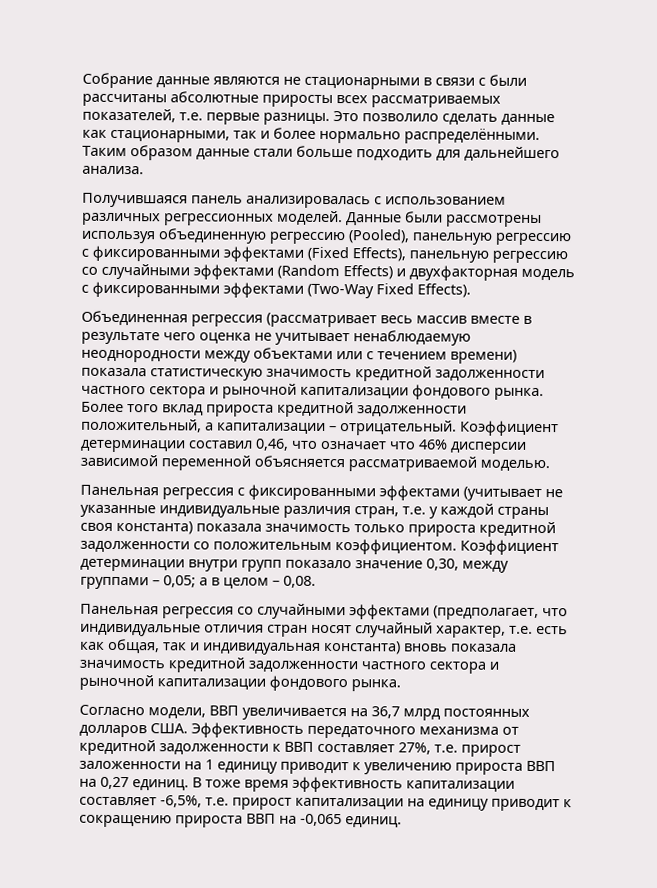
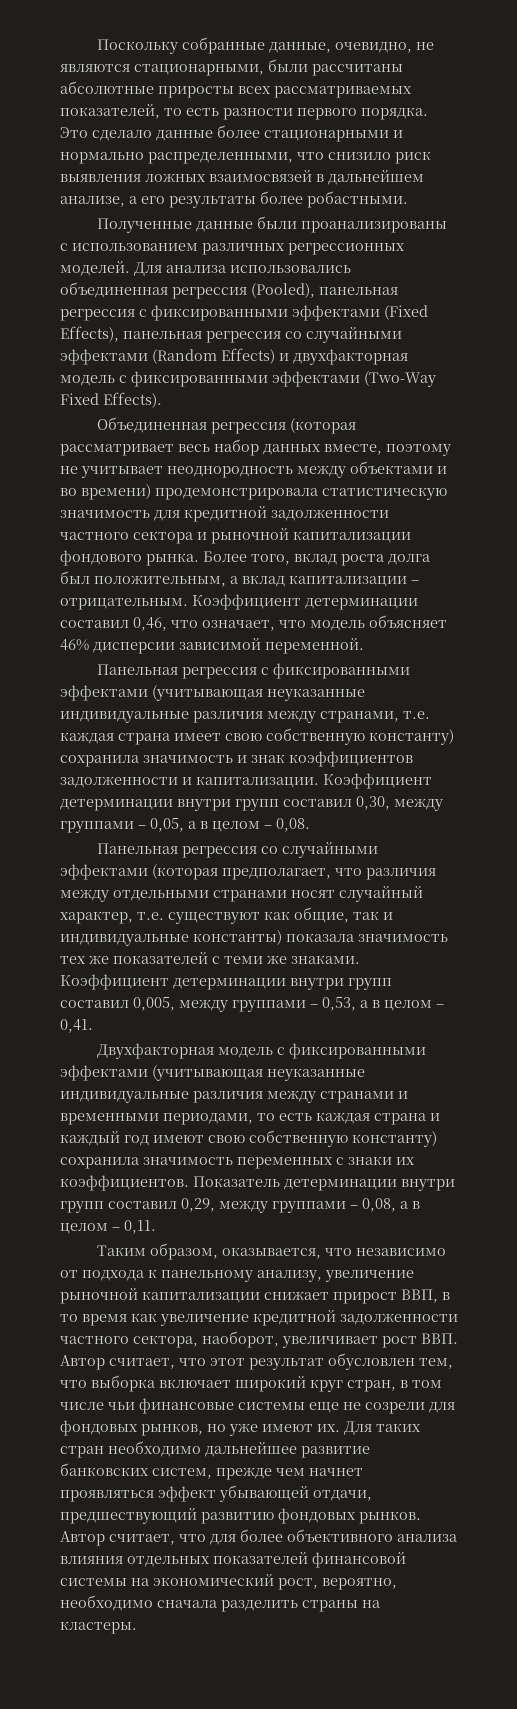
[82,72,486,90] Собрание данные являются не стационарными в связи с -> [97,37,435,54] [60,64,264,76] Поскольку собранные данные, очевидно, не являются стационарными,
[179,111,555,126] [82,127,540,144] [82,145,560,162] [82,165,144,175] [82,192,371,209] т.е. первые разницы. Это позволило сделать данные как стационарными, так и более нормально распределёнными. Таким образом данные стали больше подходить для дальнейшего анализа. // Получившаяся панель анализировалась -> [164,107,428,120] [60,125,403,142] [60,151,431,164] [60,170,424,185] [60,191,408,208] [97,216,448,233] то есть разности первого порядка. Это сделало данные более стационарными и нормально распределенными, что снизило риск выявления ложных взаимосвязей в дальнейшем анализе, а его результаты более робастными. // Полученные данные были проанализированы
[346,211,542,227] [81,228,571,246] Данные были рассмотрены используя объединенную регрессию (Pooled), панельную регрессию -> [134,262,351,276] [60,282,398,299] [60,309,135,321] Для анализа использовались объединенная регрессия (Pooled), панельная регрессия
[409,250,568,264] панельную регрессию -> [123,331,281,343] панельная регрессия
[266,312,532,328] [81,330,471,346] [81,347,517,364] [81,367,147,377] (рассматривает весь массив вместе в результате чего оценка не учитывает ненаблюдаемую неоднородности между объектами или с течением времени) показала -> [290,418,357,434] [60,439,451,456] [60,461,447,478] [60,484,318,500] (которая рассматривает весь набор данных вместе, поэтому не учитывает неоднородность между объектами и во времени) продемонстрировала
(352, 373) none -> [154,510,180,521] для
[127,401,467,418] [81,418,214,433] того вклад прироста кредитной задолженности положительный, а -> [251,553,430,566] [60,571,285,587] того, вклад роста долга был положительным, а вклад
[340,420,457,436] отрицательный. -> [60,598,188,610] отрицательным.
[320,439,527,454] [80,454,550,472] означает что 46% дисперсии зависимой переменной объясняется рассматриваемой моделью. -> [202,615,447,631] [60,638,364,654] означает, что модель объясняет 46% дисперсии зависимой переменной.
[463,486,563,502] [80,503,549,520] [80,521,556,538] [80,539,559,556] [80,558,423,572] (учитывает не указанные индивидуальные различия стран, т.е. у каждой страны своя константа) показала значимость только прироста кредитной задолженности со положительным коэффициентом. Коэффициент детерминации внутри групп показало значение -> [152,685,365,701] [60,710,430,723] [60,728,454,745] [60,751,413,767] [60,773,432,789] [60,799,352,811] (учитывающая неуказанные индивидуальные различия между странами, т.е. каждая страна имеет свою собственную константу) сохранила значимость и знак коэффициентов задолженности и капитализации. Коэффициент детерминации внутри групп составил
[163,575,196,588] 0,05; -> [150,818,184,832] 0,05,
[433,605,568,620] [80,622,568,638] [80,638,517,655] [79,657,499,674] [79,674,401,692] [79,704,530,721] [79,722,519,739] [79,739,521,757] [79,759,556,775] [79,776,515,793] [79,795,572,812] [79,813,402,828] (предполагает, что индивидуальные отличия стран носят случайный характер, т.е. есть как общая, так и индивидуальная константа) вновь показала значимость кредитной задолженности частного сектора и рыночной капитализации фондового рынка. // Согласно модели, ВВП увеличивается на 36,7 млрд постоянных долларов США. Эффективность передаточного механизма от кредитной задолженности к ВВП составляет 27%, т.е. прирост заложенности на 1 единицу приводит к увеличению прироста ВВП на 0,27 единиц. В тоже время эффективность капитализации составляет -6,5%, т.е. прирост капитализации на единицу приводит к сокращению прироста ВВП на -0,065 единиц. -> [152,864,436,880] [60,886,423,902] [60,907,393,924] [60,930,448,946] [60,952,360,964] [60,974,392,990] [60,997,444,1012] [60,1019,93,1033] [97,1043,427,1059] [60,1065,365,1081] [60,1090,408,1103] [60,1112,440,1125] [60,1130,437,1147] [60,1156,415,1169] [60,1175,455,1191] [60,1198,420,1213] [60,1220,156,1234] [97,1243,447,1260] [60,1269,414,1282] [60,1288,450,1304] [60,1310,458,1326] [60,1331,458,1348] [60,1353,453,1370] [60,1375,442,1392] [60,1398,455,1414] [60,1420,421,1436] [60,1441,370,1458] [60,1463,363,1480] [60,1485,372,1502] [60,1508,421,1524] [60,1529,457,1546] [60,1552,406,1568] [60,1574,397,1590] [60,1595,380,1612] [60,1621,137,1634] (которая предполагает, что различия между отдельными странами носят случайный характер, т.е. существуют как общие, так и индивидуальные константы) показала значимость тех же показателей с теми же знаками. Коэффициент детерминации внутри групп составил 0,005, между группами – 0,53, а в целом – 0,41. // Двухфакторная модель с фиксированными эффектами (учитывающая неуказанные индивидуальные различия между странами и временными периодами, то есть каждая страна и каждый год имеют свою собственную константу) сохранила значимость переменных с знаки их коэффициентов. Показатель детерминации внутри групп составил 0,29, между группами – 0,08, а в целом – 0,11. // Таким образом, оказывается, что независимо от подхода к панельному анализу, увеличение рыночной капитализации снижает прирост ВВП, в то время как увеличение кредитной задолженности частного сектора, наоборот, увеличивает рост ВВП. Автор считает, что этот результат обусловлен тем, что выборка включает широкий круг стран, в том числе чьи финансовые системы еще не созрели для фондовых рынков, но уже имеют их. Для таких стран необходимо дальнейшее развитие банковских систем, прежде чем начнет проявляться эффект убывающей отдачи, предшествующий развитию фондовых рынков. Автор считает, что для более объективного анализа влияния отдельных показателей финансовой системы на экономический рост, вероятно, необходимо сначала разделить страны на кластеры.

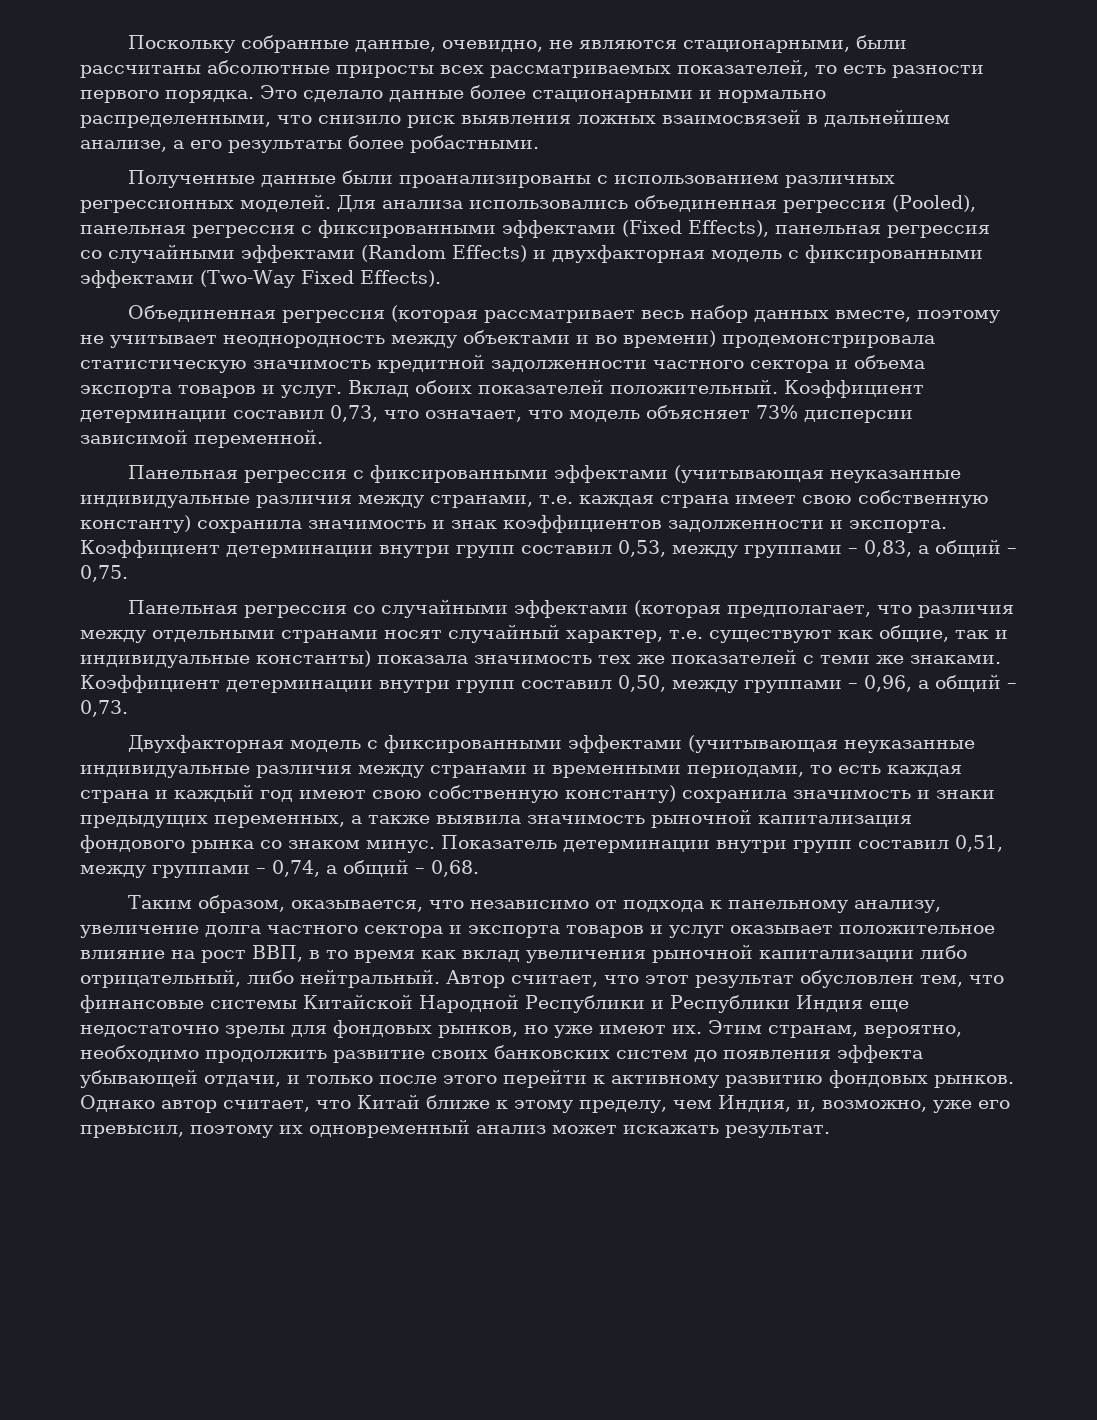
[154,510,180,521] для -> (371, 364) none
[211,528,411,544] [60,550,430,566] [60,571,419,587] [60,598,188,610] рыночной капитализации фондового рынка. Более того, вклад роста долга был положительным, а вклад капитализации – отрицательным. -> [854,355,925,369] [80,379,778,398] объема экспорта товаров и услуг. Вклад обоих показателей положительный.
[133,617,167,631] 0,46, -> [330,405,378,422] 0,73,
[60,639,89,651] 46% -> [756,405,798,419] 73%
[196,773,432,789] [60,796,443,811] [60,818,310,833] капитализации. Коэффициент детерминации внутри групп составил 0,30, между группами – 0,05, а в целом – 0,08. -> [849,520,947,533] [80,539,1017,558] [80,565,128,582] экспорта. Коэффициент детерминации внутри групп составил 0,53, между группами – 0,83, а общий – 0,75.
[133,997,444,1012] [60,1019,93,1033] 0,005, между группами – 0,53, а в целом – 0,41. -> [618,674,1017,693] [80,700,128,717] 0,50, между группами – 0,96, а общий – 0,73.
[237,1156,415,1169] [60,1175,189,1191] переменных с знаки их коэффициентов. -> [917,790,995,799] [80,809,912,828] [80,835,435,853] и знаки предыдущих переменных, а также выявила значимость рыночной капитализация фондового рынка со знаком минус.
[181,1198,420,1213] [60,1220,156,1234] 0,29, между группами – 0,08, а в целом – 0,11. -> [955,835,1003,852] [80,859,479,878] 0,51, между группами – 0,74, а общий – 0,68.
[60,1288,397,1304] рыночной капитализации снижает прирост -> [205,925,995,938] [80,950,246,963] долга частного сектора и экспорта товаров и услуг оказывает положительное влияние на рост
[160,1310,458,1326] [60,1331,458,1348] увеличение кредитной задолженности частного сектора, наоборот, увеличивает рост ВВП. -> [462,944,967,963] [80,969,440,988] вклад увеличения рыночной капитализации либо отрицательный, либо нейтральный.
[91,1375,442,1392] [60,1398,425,1414] выборка включает широкий круг стран, в том числе чьи финансовые системы еще не созрели -> [80,994,909,1013] [80,1025,285,1038] финансовые системы Китайской Народной Республики и Республики Индия еще недостаточно зрелы
[344,1421,421,1435] [60,1441,370,1458] [60,1463,363,1480] [60,1485,372,1502] [60,1508,421,1524] [60,1529,457,1546] [60,1552,406,1568] [60,1574,397,1590] [60,1595,380,1612] [60,1621,137,1634] Для таких стран необходимо дальнейшее развитие банковских систем, прежде чем начнет проявляться эффект убывающей отдачи, предшествующий развитию фондовых рынков. Автор считает, что для более объективного анализа влияния отдельных показателей финансовой системы на экономический рост, вероятно, необходимо сначала разделить страны на кластеры. -> [708,1020,962,1038] [80,1045,923,1063] [80,1069,1014,1088] [80,1094,1010,1113] [80,1119,830,1138] Этим странам, вероятно, необходимо продолжить развитие своих банковских систем до появления эффекта убывающей отдачи, и только после этого перейти к активному развитию фондовых рынков. Однако автор считает, что Китай ближе к этому пределу, чем Индия, и, возможно, уже его превысил, поэтому их одновременный анализ может искажать результат.

